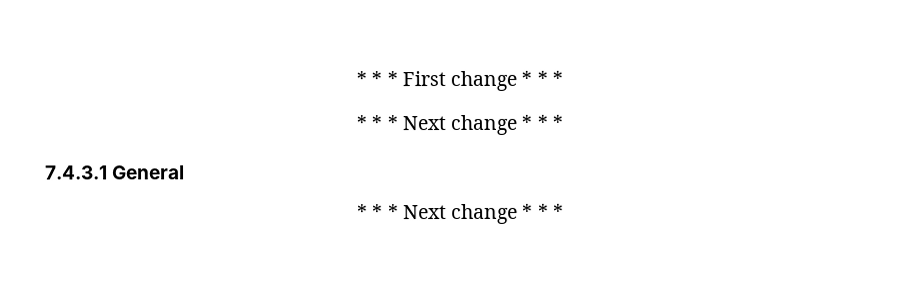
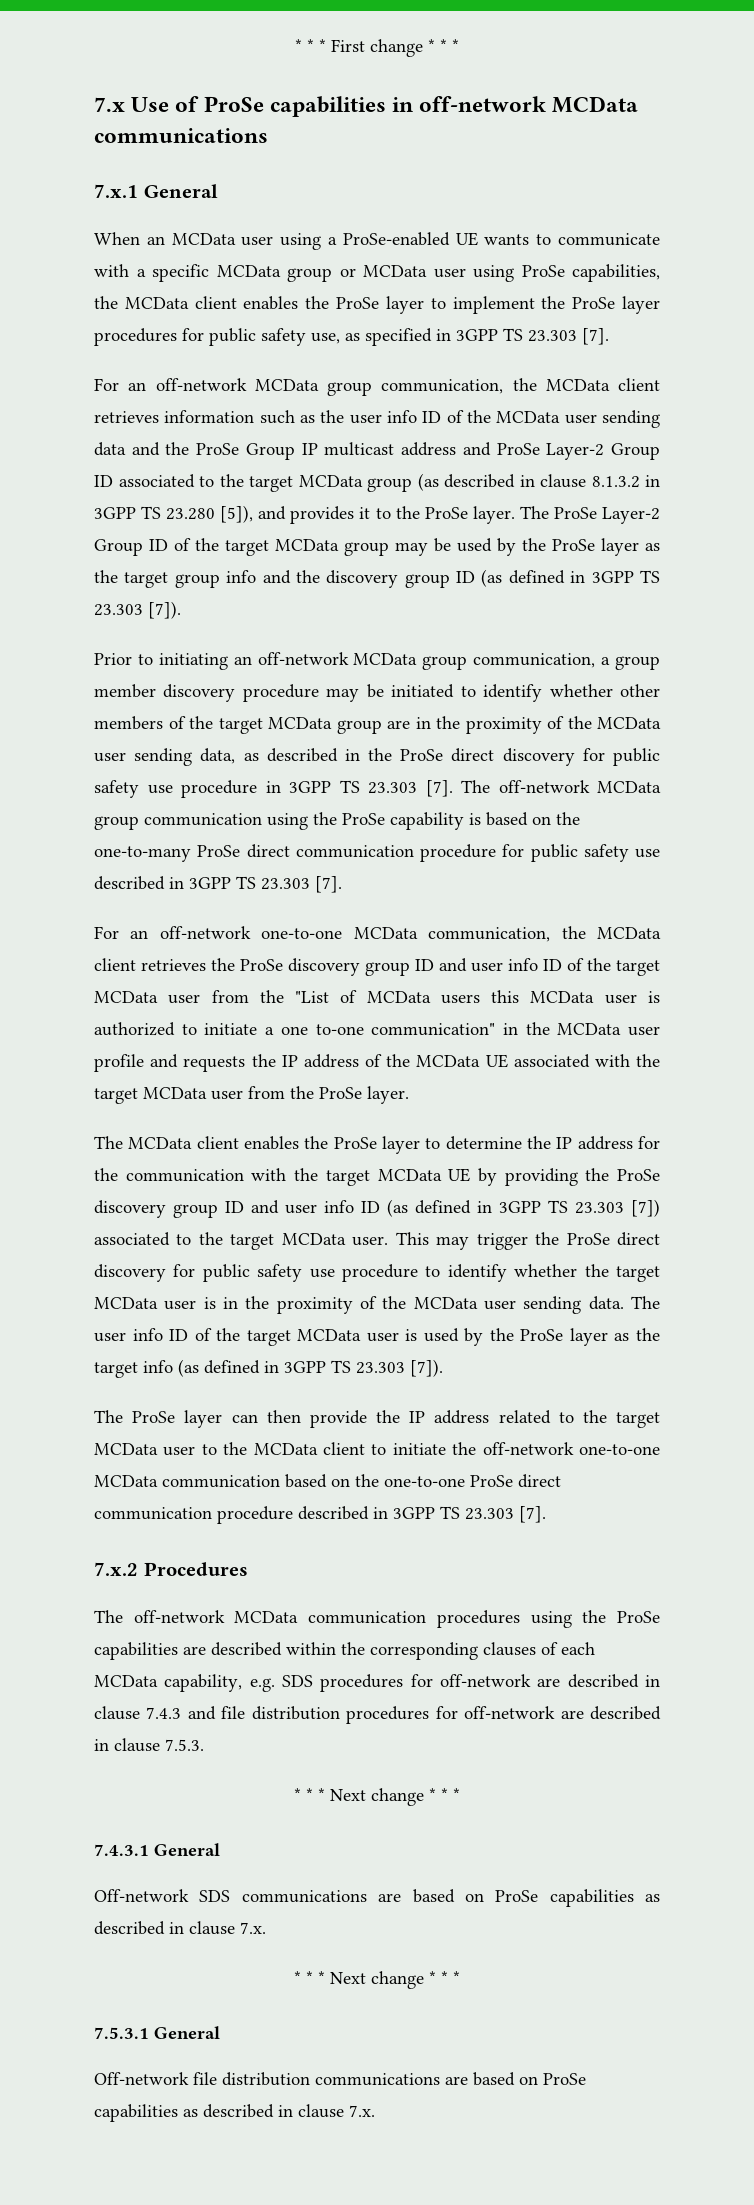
(563, 78) none -> [94,96,639,117] [94,128,268,143] [94,184,218,198] [94,232,661,250] [94,264,660,282] [94,296,660,314] [94,328,609,346] [94,378,660,396] [94,410,660,428] [94,442,661,460] [94,473,660,492] [94,505,661,524] [94,538,660,556] [94,569,660,588] [94,601,181,619] [94,652,661,670] [94,684,661,702] [94,716,661,734] [94,748,660,766] [94,780,661,798] [94,812,580,830] [94,844,660,862] [94,876,342,893] [94,926,661,942] [94,958,660,976] [94,990,660,1004] [94,1022,660,1036] [94,1054,660,1072] [94,1086,409,1104] [94,1136,660,1154] [94,1168,660,1186] [94,1199,660,1218] [94,1232,660,1250] [94,1264,660,1282] [94,1296,660,1314] [94,1328,661,1346] [94,1359,443,1378] [94,1410,661,1428] [94,1442,660,1456] [94,1474,561,1488] [94,1506,546,1524] [94,1562,248,1576] [94,1610,660,1628] [94,1642,595,1660] [94,1674,660,1692] [94,1706,661,1724] [94,1738,204,1752] // 7.x Use of ProSe capabilities in off-network MCData communications // 7.x.1 General // When an MCData user using a ProSe-enabled UE wants to communicate with a specific MCData group or MCData user using ProSe capabilities, the MCData client enables the ProSe layer to implement the ProSe layer procedures for public safety use, as specified in 3GPP TS 23.303 [7]. // For an off-network MCData group communication, the MCData client retrieves information such as the user info ID of the MCData user sending data and the ProSe Group IP multicast address and ProSe Layer-2 Group ID associated to the target MCData group (as described in clause 8.1.3.2 in 3GPP TS 23.280 [5]), and provides it to the ProSe layer. The ProSe Layer-2 Group ID of the target MCData group may be used by the ProSe layer as the target group info and the discovery group ID (as defined in 3GPP TS 23.303 [7]). // Prior to initiating an off-network MCData group communication, a group member discovery procedure may be initiated to identify whether other members of the target MCData group are in the proximity of the MCData user sending data, as described in the ProSe direct discovery for public safety use procedure in 3GPP TS 23.303 [7]. The off-network MCData group communication using the ProSe capability is based on the one-to-many ProSe direct communication procedure for public safety use described in 3GPP TS 23.303 [7]. // For an off-network one-to-one MCData communication, the MCData client retrieves the ProSe discovery group ID and user info ID of the target MCData user from the "List of MCData users this MCData user is authorized to initiate a one to-one communication" in the MCData user profile and requests the IP address of the MCData UE associated with the target MCData user from the ProSe layer. // The MCData client enables the ProSe layer to determine the IP address for the communication with the target MCData UE by providing the ProSe discovery group ID and user info ID (as defined in 3GPP TS 23.303 [7]) associated to the target MCData user. This may trigger the ProSe direct discovery for public safety use procedure to identify whether the target MCData user is in the proximity of the MCData user sending data. The user info ID of the target MCData user is used by the ProSe layer as the target info (as defined in 3GPP TS 23.303 [7]). // The ProSe layer can then provide the IP address related to the target MCData user to the MCData client to initiate the off-network one-to-one MCData communication based on the one-to-one ProSe direct communication procedure described in 3GPP TS 23.303 [7]. // 7.x.2 Procedures // The off-network MCData communication procedures using the ProSe capabilities are described within the corresponding clauses of each MCData capability, e.g. SDS procedures for off-network are described in clause 7.4.3 and file distribution procedures for off-network are described in clause 7.5.3.
[357,203,564,225] // * * * Next change * * * -> [94,1889,660,1907] [94,1921,266,1935] [294,1971,460,1989] [94,2026,220,2039] [94,2072,586,2086] [94,2104,375,2122] // Off-network SDS communications are based on ProSe capabilities as described in clause 7.x. // * * * Next change * * * // 7.5.3.1 General // Off-network file distribution communications are based on ProSe capabilities as described in clause 7.x.

